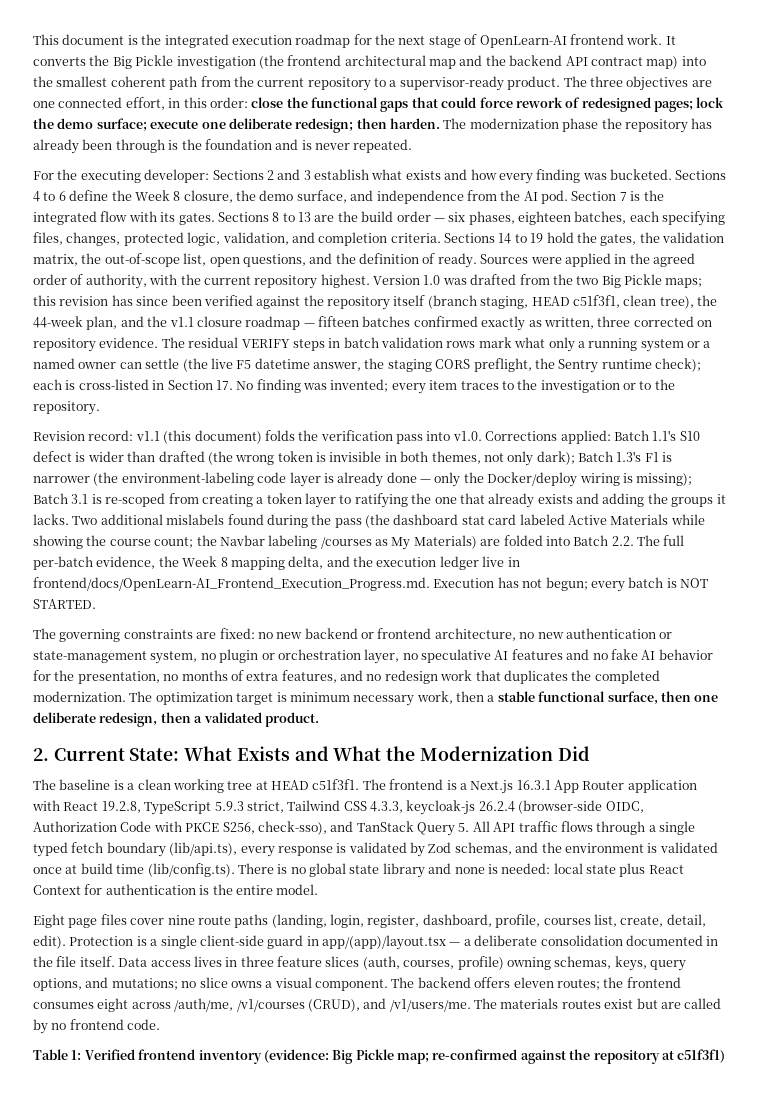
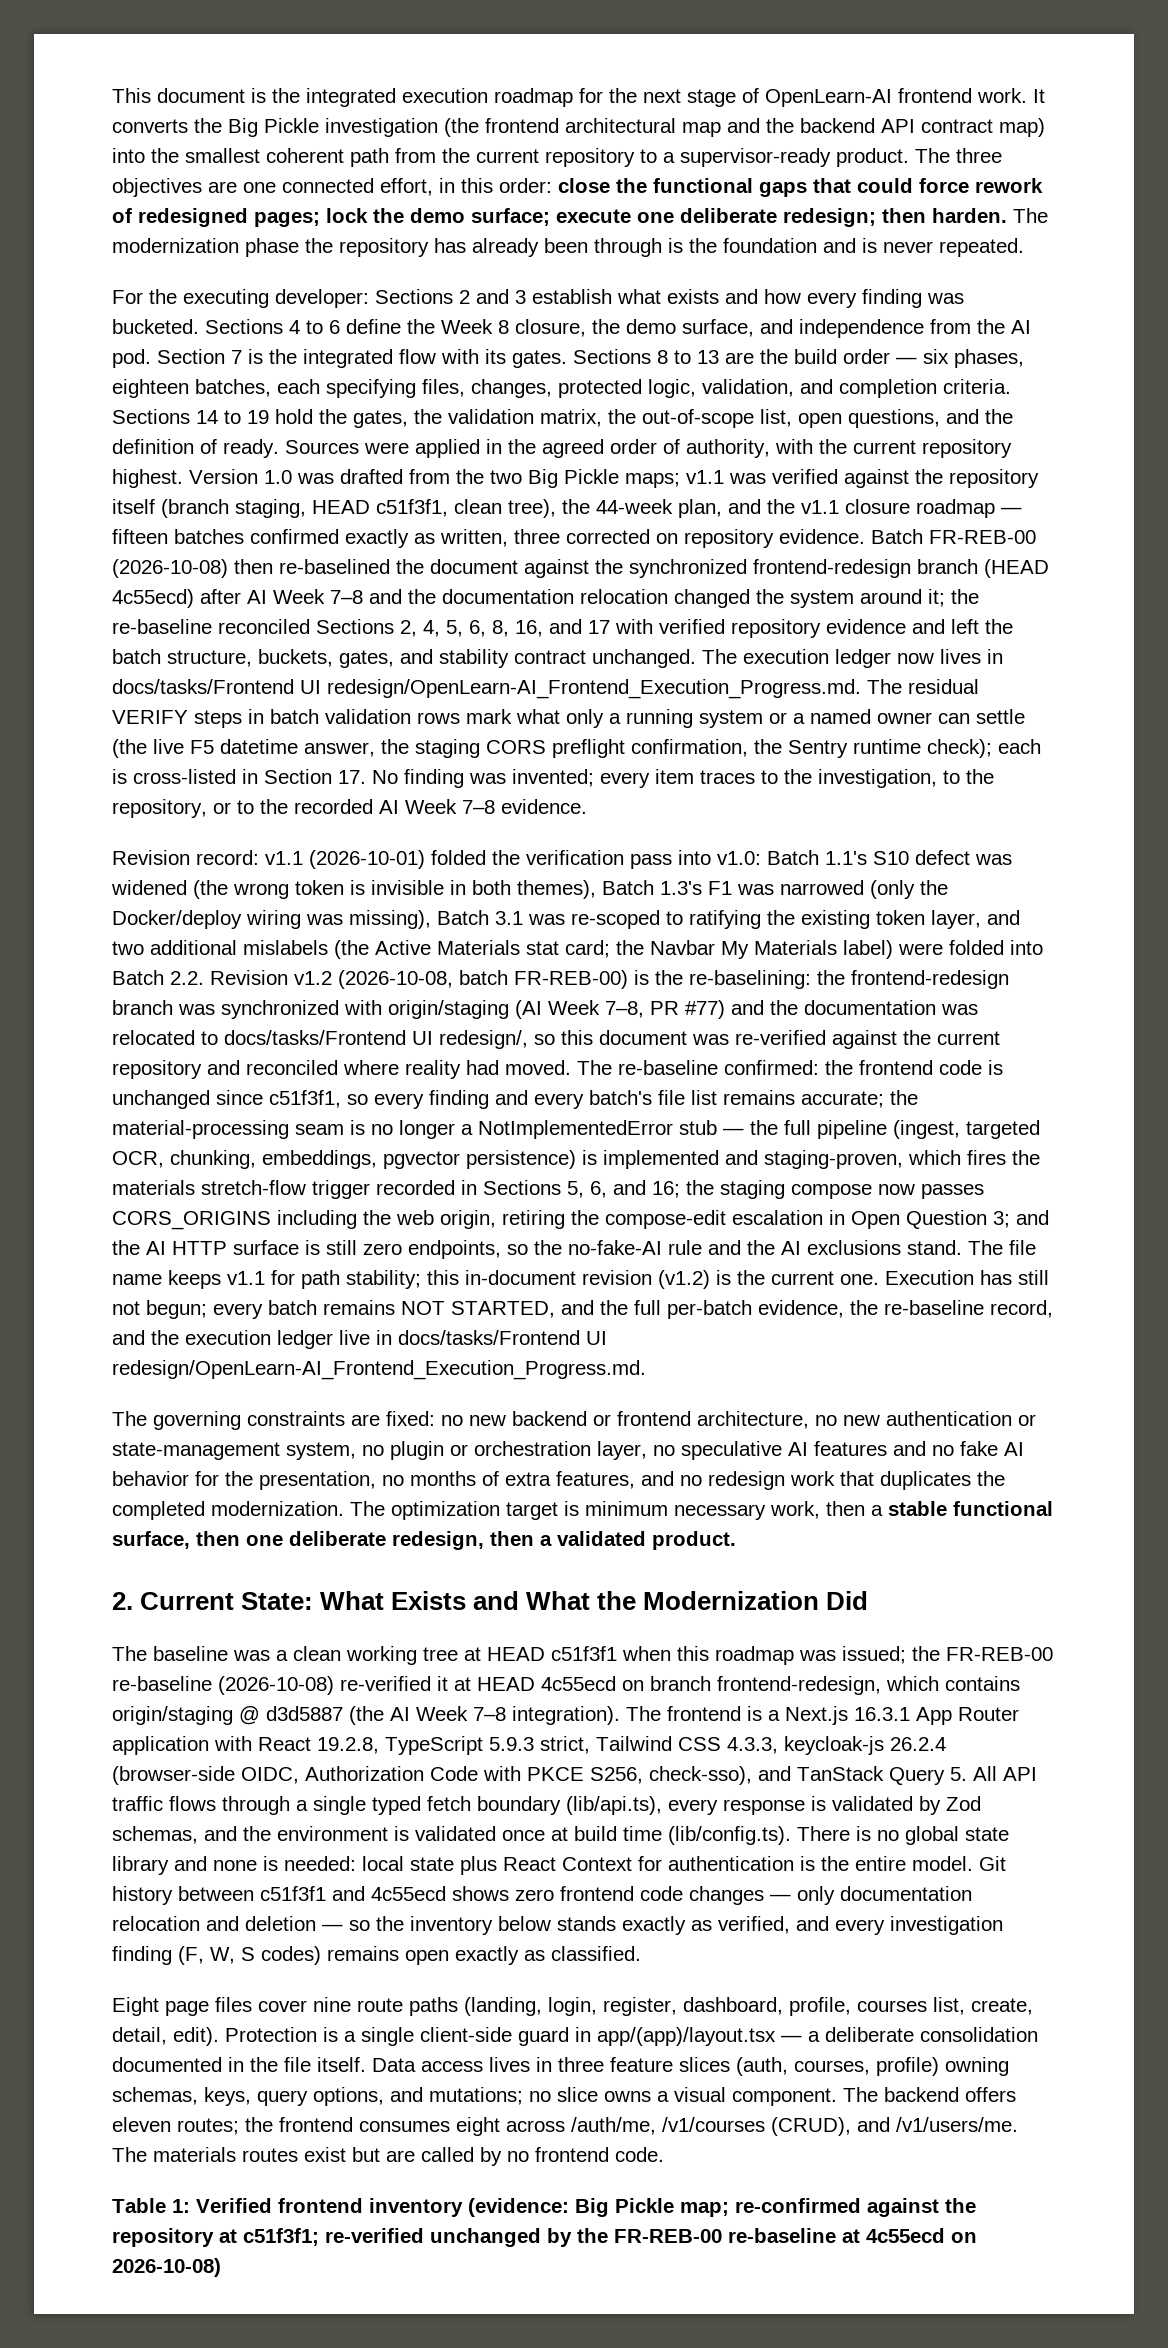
[33,295,202,306] this revision has since been -> [686,470,766,484] v1.1 was
(159, 342) none -> [871,529,1036,544] [112,559,1049,578] [112,589,979,608] [112,619,1013,638] [112,649,1003,668] [112,679,861,699] Batch FR-REB-00 (2026-10-08) then re-baselined the document against the synchronized frontend-redesign branch (HEAD 4c55ecd) after AI Week 7–8 and the documentation relocation changed the system around it; the re-baseline reconciled Sections 2, 4, 5, 6, 8, 16, and 17 with verified repository evidence and left the batch structure, buckets, gates, and stability contract unchanged. The execution ledger now lives in docs/tasks/Frontend UI redesign/OpenLearn-AI_Frontend_Execution_Progress.md.
[473,358,532,372] preflight, -> [552,739,748,758] preflight confirmation,
[540,379,675,393] [33,401,100,415] investigation or to the repository. -> [818,769,994,788] [112,799,587,818] investigation, to the repository, or to the recorded AI Week 7–8 evidence.
[163,430,295,444] (this document) folds -> [309,850,486,869] (2026-10-01) folded
[452,430,611,444] v1.0. Corrections applied: -> [717,851,761,865] v1.0:
[75,451,205,462] is wider than drafted -> [975,854,1012,865] [111,880,187,895] was widened
[431,451,673,466] [33,472,693,487] [33,493,726,508] [33,514,705,528] [33,535,685,550] [33,556,324,570] themes, not only dark); Batch 1.3's F1 is narrower (the environment-labeling code layer is already done — only the Docker/deploy wiring is missing); Batch 3.1 is re-scoped from creating a token layer to ratifying the one that already exists and adding the groups it lacks. Two additional mislabels found during the pass (the dashboard stat card labeled Active Materials while showing the course count; the Navbar labeling /courses as My Materials) are folded into Batch 2.2. The full per-batch evidence, the Week 8 mapping delta, -> [517,880,948,899] [112,910,1020,929] [112,940,1043,959] [112,970,1009,989] [112,1000,978,1019] [112,1030,1000,1049] [112,1060,1003,1079] [112,1090,918,1109] [112,1120,1040,1139] [112,1150,1040,1169] [112,1180,984,1199] [112,1210,1049,1230] [112,1240,1036,1259] [112,1270,1049,1289] [112,1300,1053,1319] themes), Batch 1.3's F1 was narrowed (only the Docker/deploy wiring was missing), Batch 3.1 was re-scoped to ratifying the existing token layer, and two additional mislabels (the Active Materials stat card; the Navbar My Materials label) were folded into Batch 2.2. Revision v1.2 (2026-10-08, batch FR-REB-00) is the re-baselining: the frontend-redesign branch was synchronized with origin/staging (AI Week 7–8, PR #77) and the documentation was relocated to docs/tasks/Frontend UI redesign/, so this document was re-verified against the current repository and reconciled where reality had moved. The re-baseline confirmed: the frontend code is unchanged since c51f3f1, so every finding and every batch's file list remains accurate; the material-processing seam is no longer a NotImplementedError stub — the full pipeline (ingest, targeted OCR, chunking, embeddings, pgvector persistence) is implemented and staging-proven, which fires the materials stretch-flow trigger recorded in Sections 5, 6, and 16; the staging compose now passes CORS_ORIGINS including the web origin, retiring the compose-edit escalation in Open Question 3; and the AI HTTP surface is still zero endpoints, so the no-fake-AI rule and the AI exclusions stand. The file name keeps v1.1 for path stability; this in-document revision (v1.2) is the current one. Execution has still not begun; every batch remains NOT STARTED, and the full per-batch evidence, the re-baseline record,
[33,577,708,592] [33,599,96,609] frontend/docs/OpenLearn-AI_Frontend_Execution_Progress.md. Execution has not begun; every batch is NOT STARTED. -> [398,1330,607,1345] [112,1360,646,1380] docs/tasks/Frontend UI redesign/OpenLearn-AI_Frontend_Execution_Progress.md.
[113,780,124,790] is -> [233,1650,270,1661] was
[312,779,360,790] c51f3f1. -> [551,1646,1053,1665] [112,1676,1020,1695] [112,1706,620,1725] c51f3f1 when this roadmap was issued; the FR-REB-00 re-baseline (2026-10-08) re-verified it at HEAD 4c55ecd on branch frontend-redesign, which contains origin/staging @ d3d5887 (the AI Week 7–8 integration).
(319, 889) none -> [979,1856,1006,1871] [112,1886,972,1905] [112,1916,1003,1935] [112,1946,641,1965] Git history between c51f3f1 and 4c55ecd shows zero frontend code changes — only documentation relocation and deletion — so the inventory below stands exactly as verified, and every investigation finding (F, W, S codes) remains open exactly as classified.
[677,1049,726,1063] c51f3f1) -> [243,2228,977,2247] [112,2258,221,2277] c51f3f1; re-verified unchanged by the FR-REB-00 re-baseline at 4c55ecd on 2026-10-08)

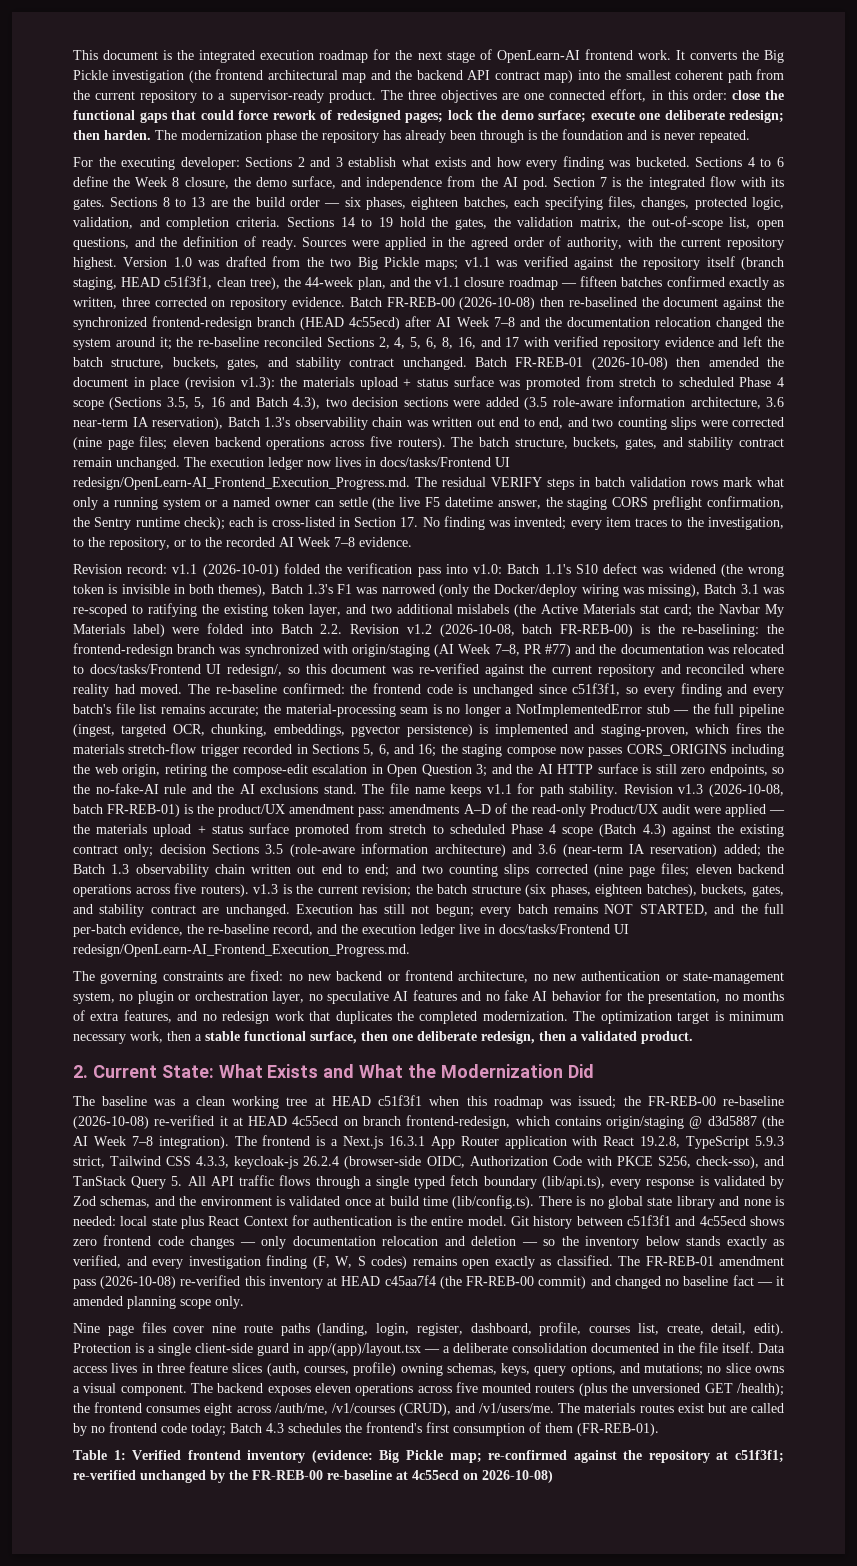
(696, 658) none -> [475,357,784,370] [73,376,784,390] [73,396,785,410] [73,417,784,430] [73,436,784,450] [73,457,180,470] Batch FR-REB-01 (2026-10-08) then amended the document in place (revision v1.3): the materials upload + status surface was promoted from stretch to scheduled Phase 4 scope (Sections 3.5, 5, 16 and Batch 4.3), two decision sections were added (3.5 role-aware information architecture, 3.6 near-term IA reservation), Batch 1.3's observability chain was written out end to end, and two counting slips were corrected (nine page files; eleven backend operations across five routers). The batch structure, buckets, gates, and stability contract remain unchanged.
[346,1270,879,1289] stability; this in-document revision (v1.2) is the current one. -> [569,784,784,797] [73,803,785,817] [73,823,784,837] [73,843,784,857] [73,863,785,877] [73,883,784,897] [73,904,290,917] stability. Revision v1.3 (2026-10-08, batch FR-REB-01) is the product/UX amendment pass: amendments A–D of the read-only Product/UX audit were applied — the materials upload + status surface promoted from stretch to scheduled Phase 4 scope (Batch 4.3) against the existing contract only; decision Sections 3.5 (role-aware information architecture) and 3.6 (near-term IA reservation) added; the Batch 1.3 observability chain written out end to end; and two counting slips corrected (nine page files; eleven backend operations across five routers). v1.3 is the current revision; the batch structure (six phases, eighteen batches), buckets, gates, and stability contract are unchanged.
[112,1997,159,2016] // Eight -> [618,1256,784,1266] [73,1275,785,1289] [73,1296,244,1309] [73,1323,100,1333] The FR-REB-01 amendment pass (2026-10-08) re-verified this inventory at HEAD c45aa7f4 (the FR-REB-00 commit) and changed no baseline fact — it amended planning scope only. // Nine
[965,2087,1016,2102] [112,2117,239,2135] offers eleven routes; -> [267,1382,784,1396] exposes eleven operations across five mounted routers (plus the unversioned GET /health);
[615,2147,664,2162] code. -> [161,1422,659,1436] code today; Batch 4.3 schedules the frontend's first consumption of them (FR-REB-01).

